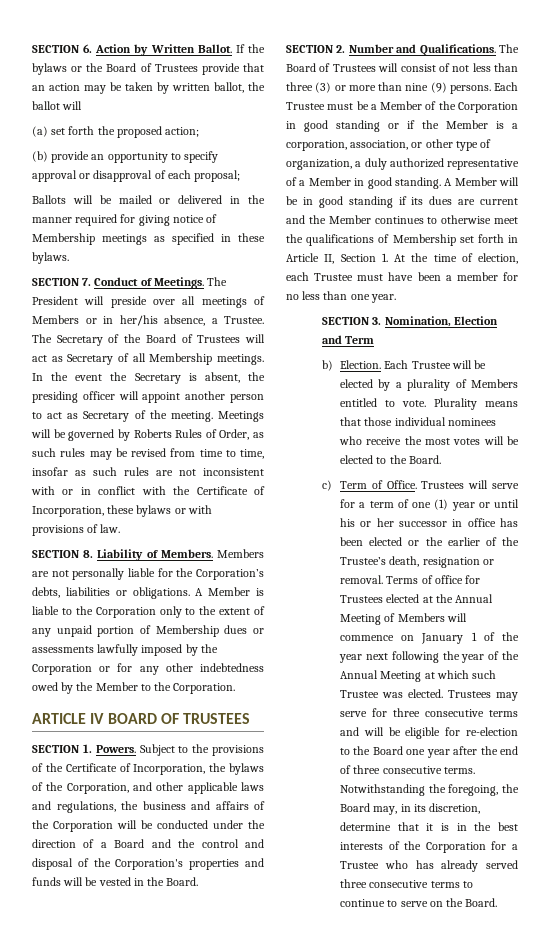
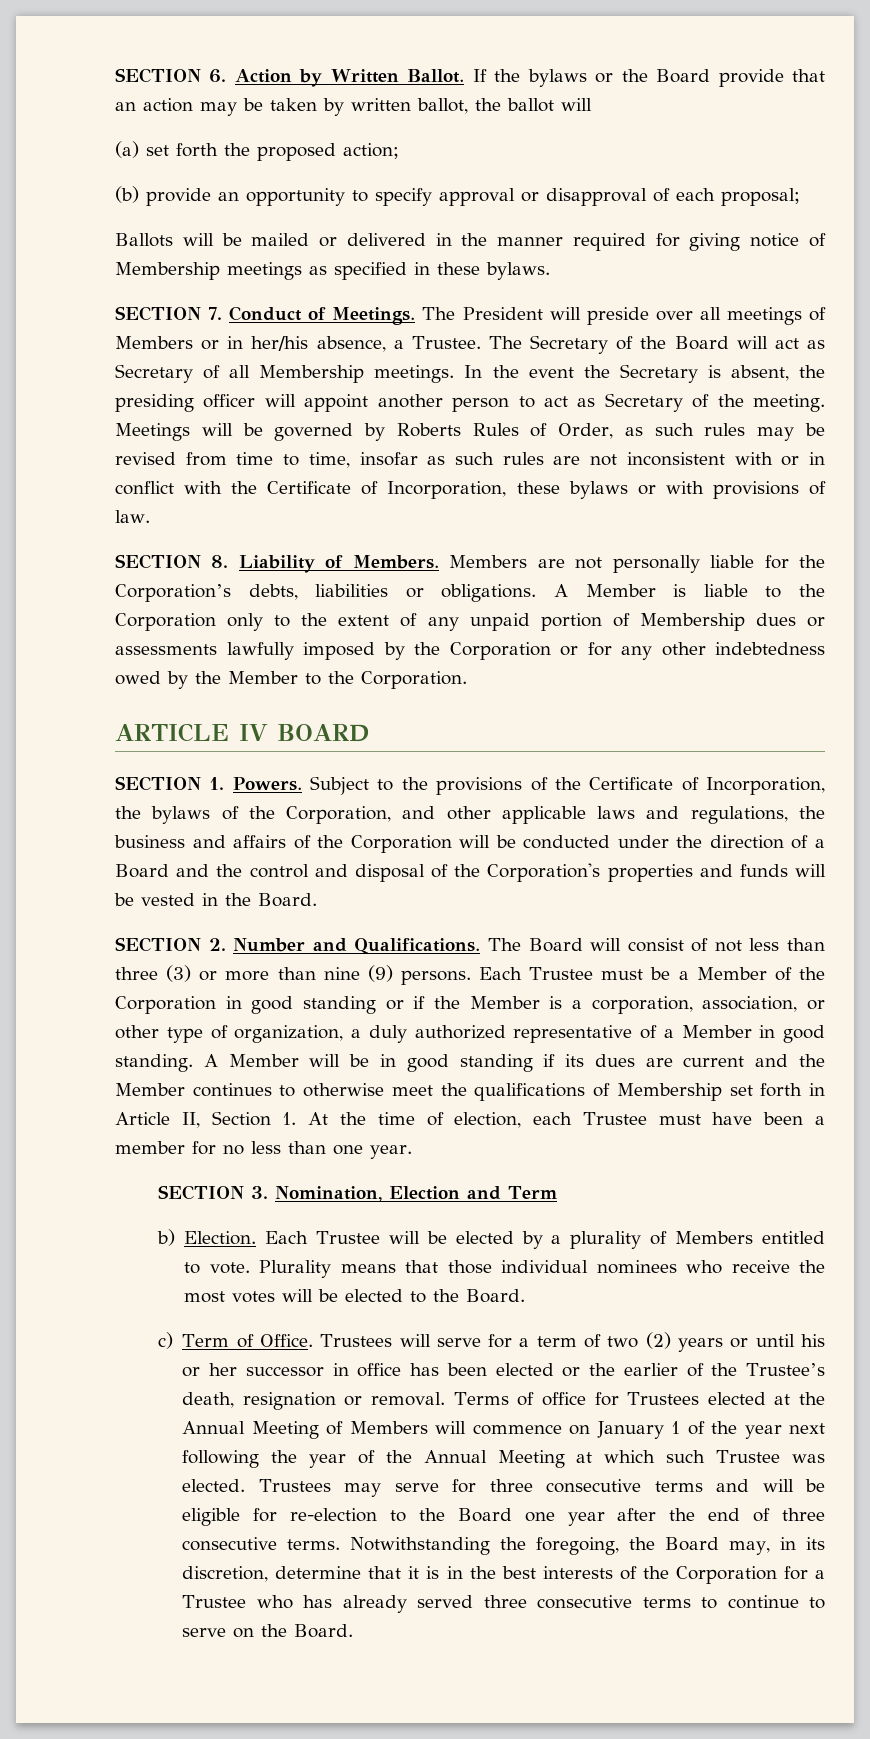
[140,63,198,72] of Trustees -> (711, 76) none
[181,334,241,343] of Trustees -> (729, 343) none
[160,713,251,724] OF TRUSTEES -> (370, 733) none
[319,63,376,72] of Trustees -> (583, 945) none
[412,499,475,511] one (1) year -> [607,1332,724,1352] two (2) years

